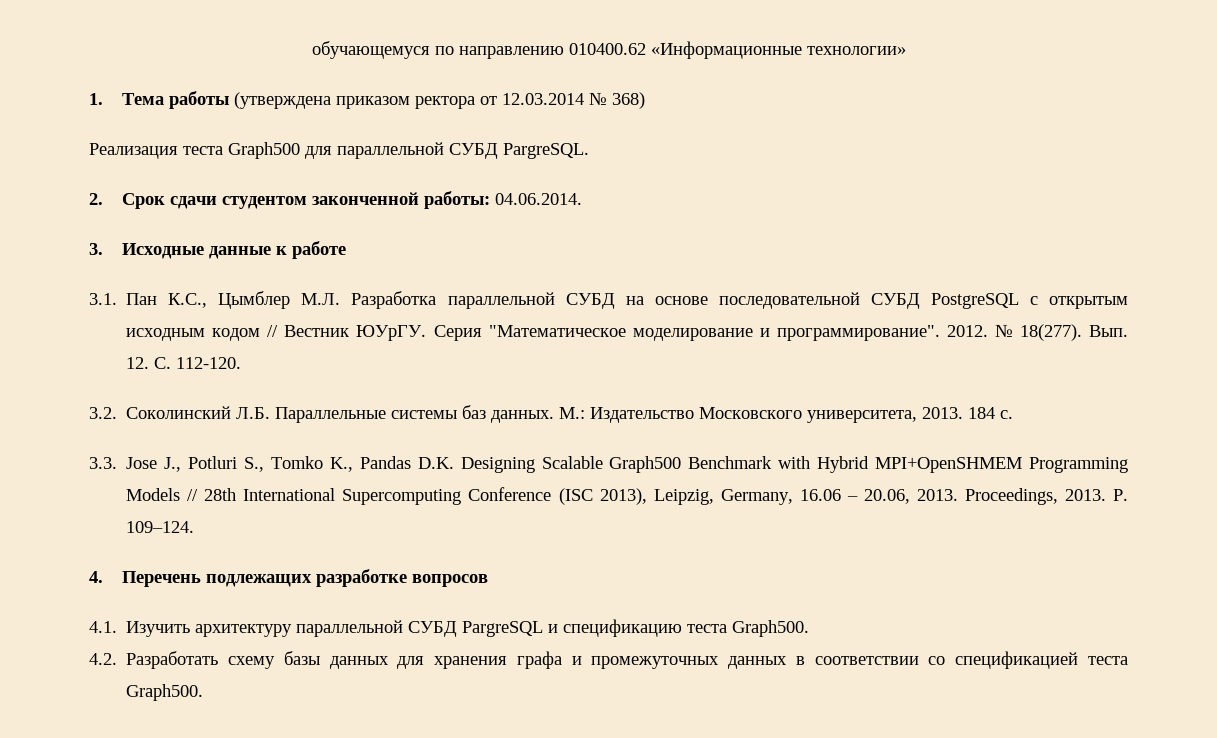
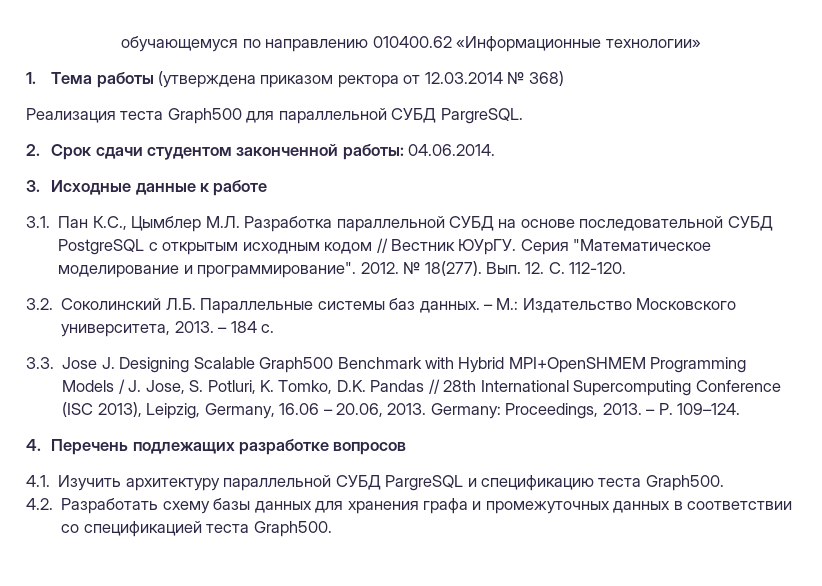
(555, 416) none -> [483,304,493,310] –
(964, 413) none -> [218,327,228,333] –
[164,456,454,472] J., Potluri S., Tomko K., Pandas D.K. -> [101,357,115,369] J.
(181, 494) none -> [118,379,425,394] / J. Jose, S. Potluri, K. Tomko, D.K. Pandas
(958, 495) none -> [430,403,501,419] Germany:
(1106, 495) none -> [646,409,656,415] –

